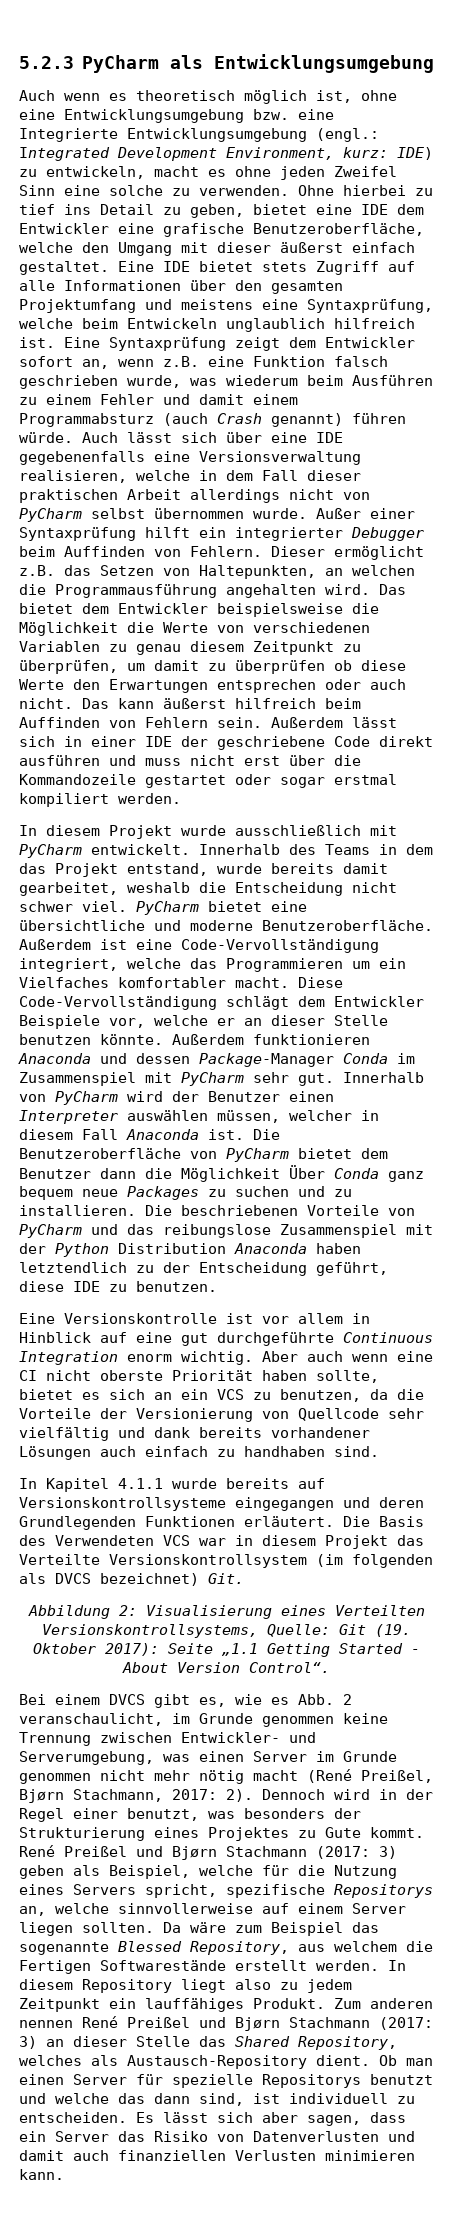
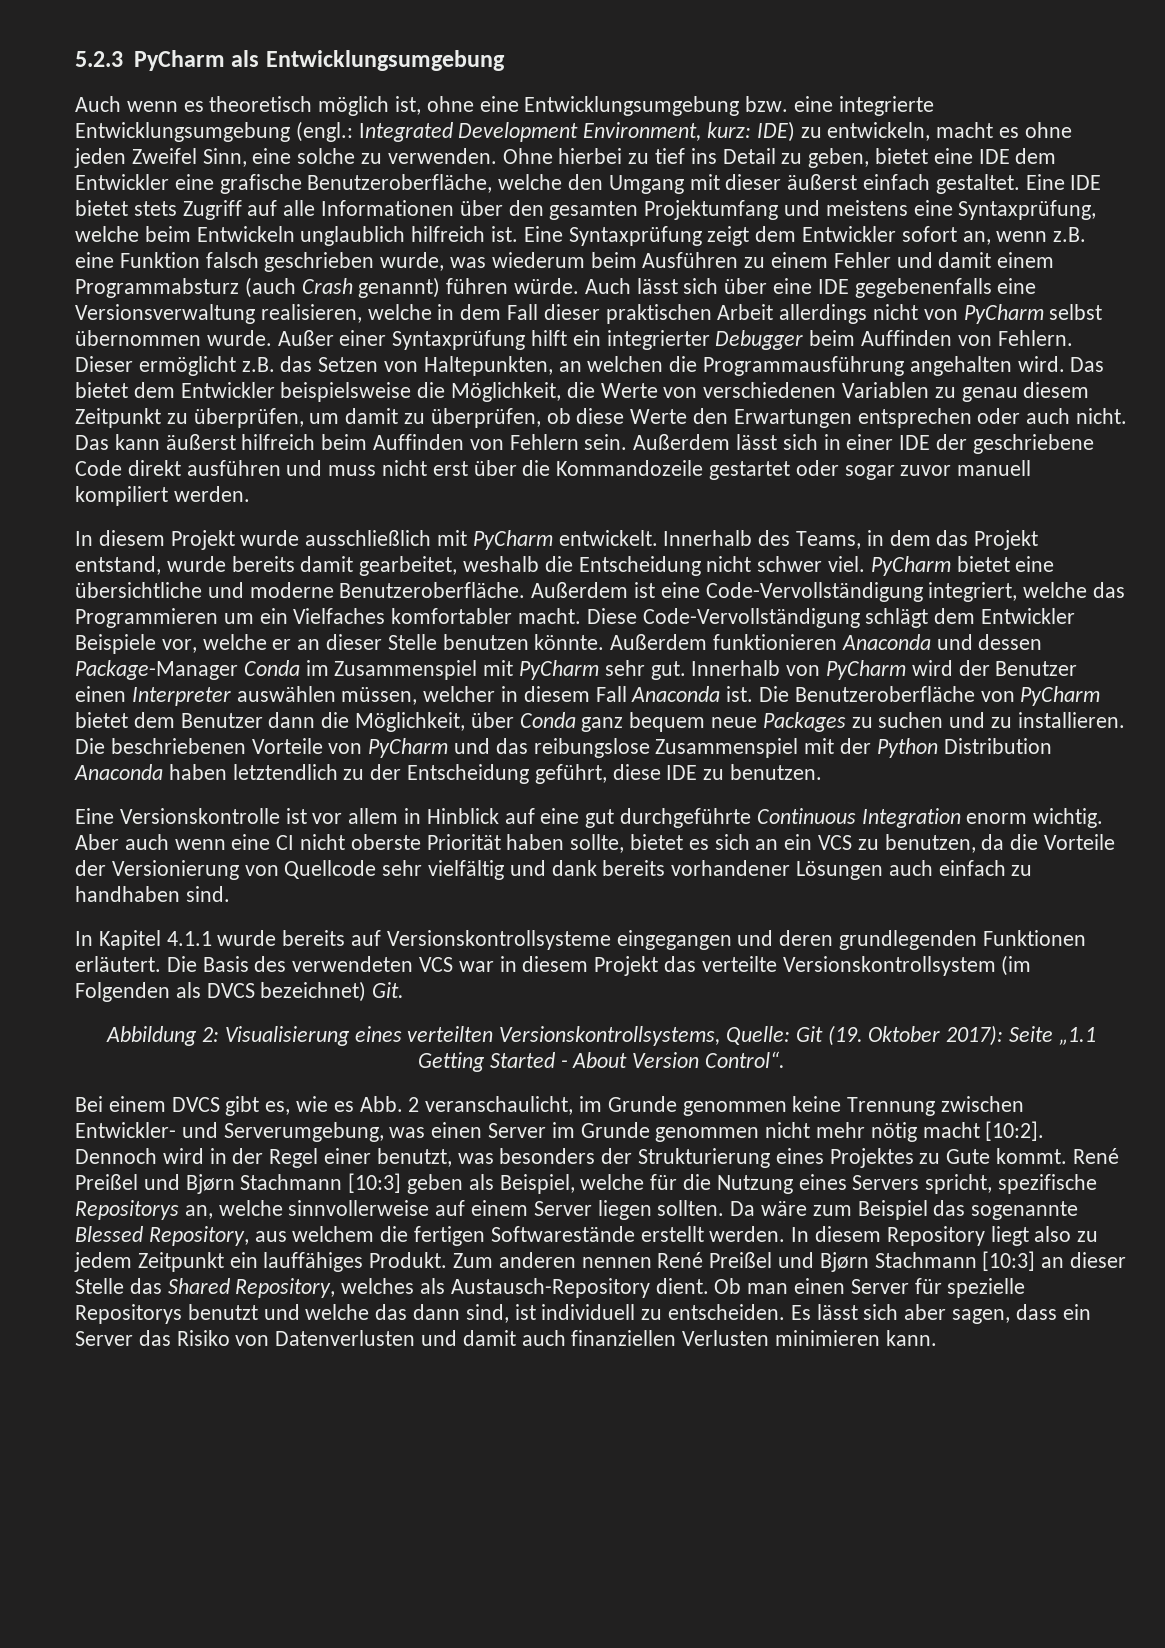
[19,128,118,142] Integrierte -> [838,96,934,116] integrierte
[19,185,55,196] Sinn -> [202,148,247,167] Sinn,
[19,622,118,636] Möglichkeit -> [451,382,562,402] Möglichkeit,
[235,660,325,674] überprüfen -> [430,408,541,428] überprüfen,
[334,774,397,785] erstmal -> [900,460,1032,476] zuvor manuell
[325,844,370,855] Teams -> [796,531,862,549] Teams,
[181,1165,325,1182] Möglichkeit Über -> [355,712,514,732] Möglichkeit, über
[19,1516,136,1530] Grundlegenden -> [839,930,978,950] grundlegenden
[55,1535,154,1546] Verwendeten -> [292,956,414,972] verwendeten
[19,1554,100,1565] Verteilte -> [701,956,777,972] verteilte
[352,1554,433,1568] folgenden -> [75,982,170,1002] Folgenden
[334,1605,425,1616] Verteilten -> [407,1026,494,1042] verteilten
[307,1769,433,1783] [19,1789,253,1803] (René Preißel, Bjørn Stachmann, 2017: 2). -> [985,1121,1045,1141] [10:2].
[316,1846,397,1859] (2017: 3) -> [348,1173,402,1193] [10:3]
[19,1960,91,1974] Fertigen -> [414,1226,486,1246] fertigen
[379,2017,433,2030] [19,2036,37,2049] (2017: 3) -> [982,1251,1036,1271] [10:3]

